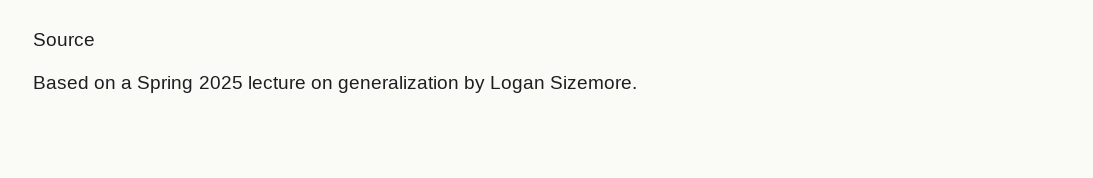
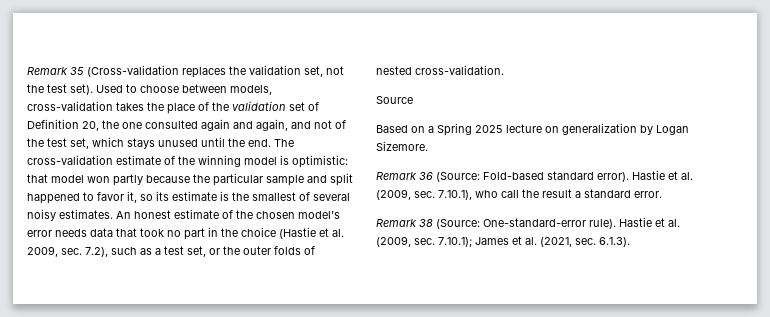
(33, 39) none -> [27,65,344,78] [27,84,272,95] [27,101,319,114] [27,119,346,131] [27,137,294,149] [27,155,348,168] [27,173,353,186] [27,191,350,204] [27,209,340,221] [27,227,344,240] [27,246,315,257] [376,65,504,75] Remark 35 (Cross-validation replaces the validation set, not the test set). Used to choose between models, cross-validation takes the place of the validation set of Definition 20, the one consulted again and again, and not of the test set, which stays unused until the end. The cross-validation estimate of the winning model is optimistic: that model won partly because the particular sample and split happened to favor it, so its estimate is the smallest of several noisy estimates. An honest estimate of the chosen model’s error needs data that took no part in the choice (Hastie et al. 2009, sec. 7.2), such as a test set, or the outer folds of nested cross-validation. //
(638, 82) none -> [376,170,693,182] [376,189,662,200] [376,217,680,229] [376,236,630,247] // Remark 36 (Source: Fold-based standard error). Hastie et al. (2009, sec. 7.10.1), who call the result a standard error. // Remark 38 (Source: One-standard-error rule). Hastie et al. (2009, sec. 7.10.1); James et al. (2021, sec. 6.1.3).

